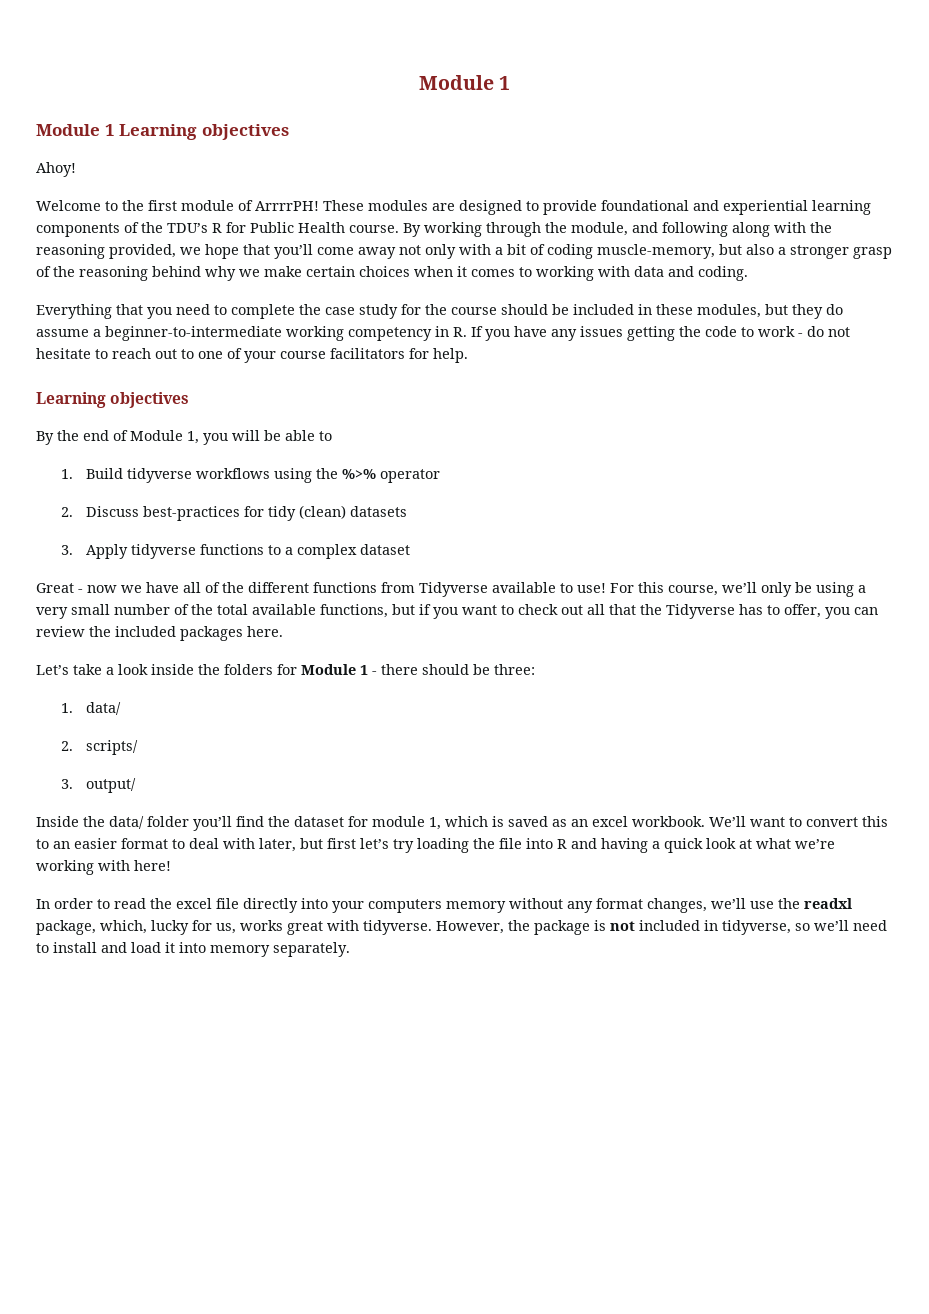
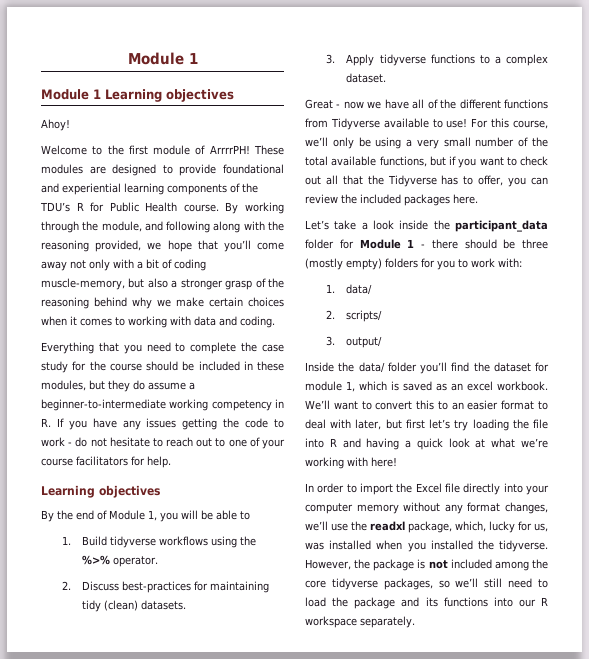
[379,469,440,483] operator -> [113,556,159,567] operator.
(264, 511) none -> [210,581,270,593] maintaining
[349,506,407,517] datasets -> [141,600,187,610] datasets.
[359,544,410,555] dataset -> [346,73,387,83] dataset.
[224,664,273,675] folders -> [455,220,548,232] [305,239,334,249] participant_data folder
[494,664,535,675] three: -> [522,239,548,249] [305,258,522,270] three (mostly empty) folders for you to work with:
[114,898,212,909] read the excel -> [360,483,442,495] import the Excel
[368,899,442,913] computers -> [305,503,353,514] computer
[240,920,359,935] works great with -> [305,540,494,552] was installed when you installed the
[704,920,791,935] in tidyverse, -> [494,559,548,571] [305,578,433,590] among the core tidyverse packages,
[853,920,887,931] [36,942,270,957] need to install and load it into memory -> [484,578,548,588] [305,597,548,609] [305,616,357,628] still need to load the package and its functions into our R workspace

